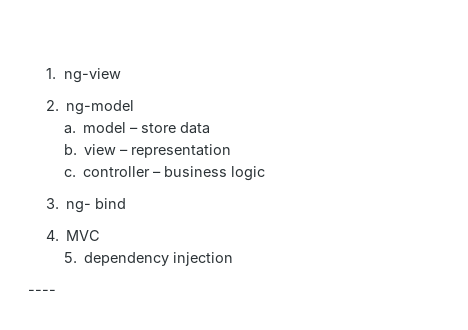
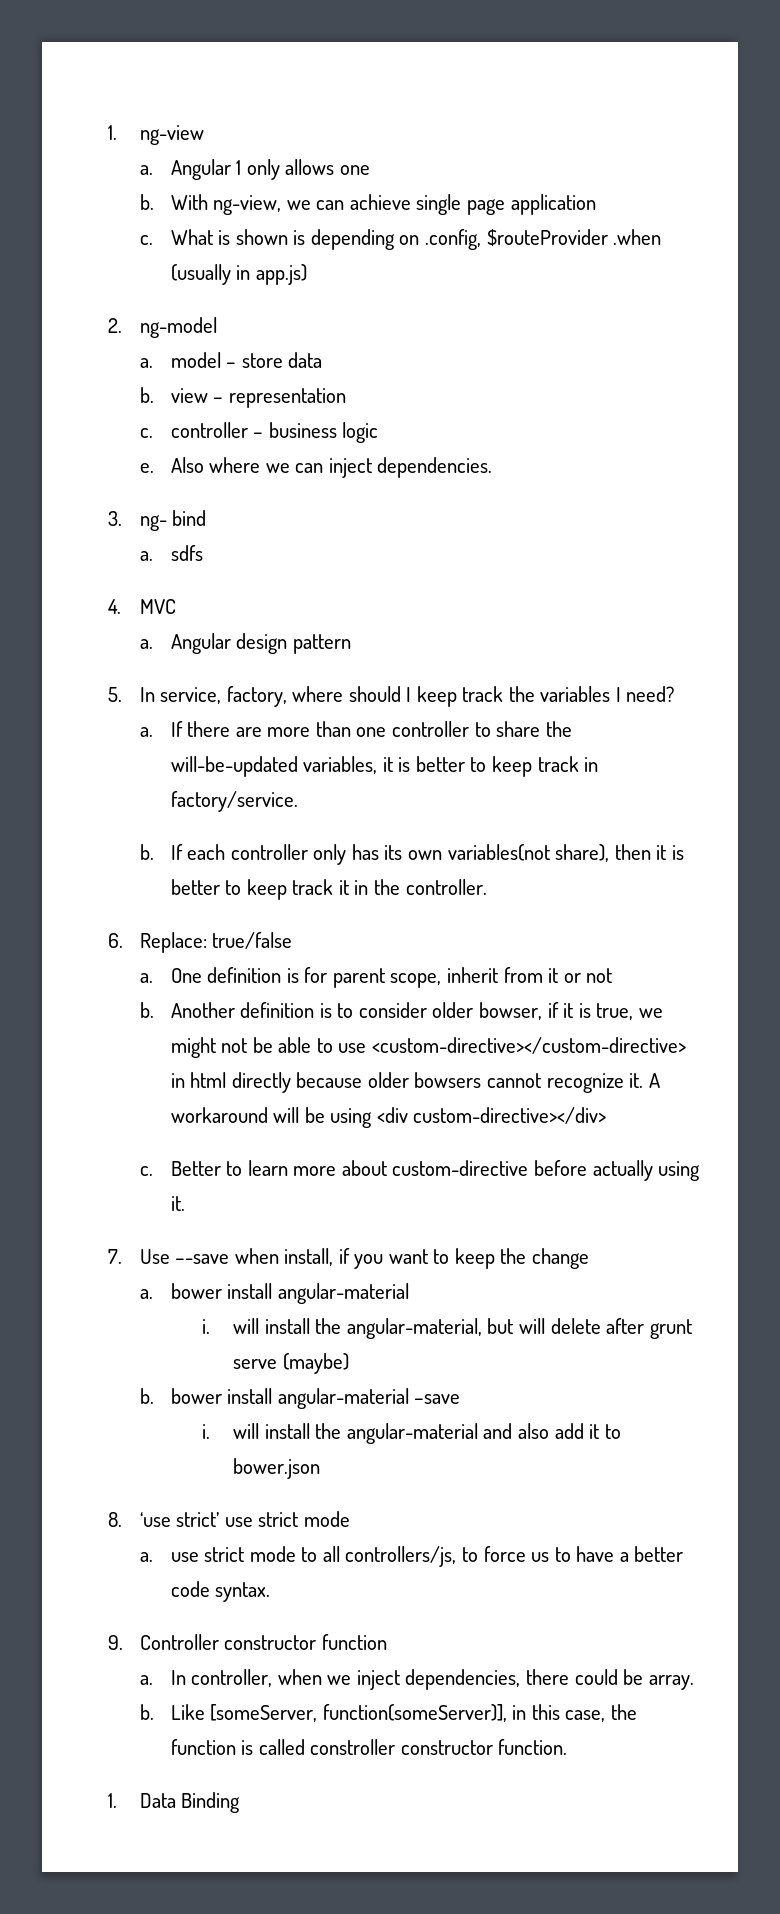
(121, 75) none -> [139,159,370,180] [139,194,596,215] [139,229,662,250] [170,264,307,285] // a. Angular 1 only allows one // b. With ng-view, we can achieve single page application // c. What is shown is depending on .config, $routeProvider .when (usually in app.js)
(266, 173) none -> [139,457,493,478] // e. Also where we can inject dependencies.
(127, 203) none -> [139,545,203,561] // a. sdfs
[63,252,234,266] [28,289,56,295] 5. dependency injection // ---- -> [139,633,351,654] [108,686,675,707] [139,721,572,737] [170,756,599,777] [170,791,298,812] [139,844,684,865] [170,879,487,900] [108,932,293,953] [139,967,613,988] [139,1002,663,1020] [170,1037,687,1058] [170,1072,660,1093] [170,1107,607,1128] [139,1160,701,1181] [170,1196,185,1211] [108,1248,589,1269] [139,1283,409,1304] [202,1318,692,1339] [233,1353,349,1374] [139,1388,461,1409] [202,1423,621,1444] [233,1458,321,1479] [108,1511,350,1527] [139,1546,684,1567] [170,1581,271,1602] [108,1634,387,1650] [139,1669,694,1690] [139,1704,638,1722] [170,1739,568,1755] [108,1792,241,1813] a. Angular design pattern // 5. In service, factory, where should I keep track the variables I need? // a. If there are more than one controller to share the will-be-updated variables, it is better to keep track in factory/service. // b. If each controller only has its own variables(not share), then it is better to keep track it in the controller. // 6. Replace: true/false // a. One definition is for parent scope, inherit from it or not // b. Another definition is to consider older bowser, if it is true, we might not be able to use <custom-directive></custom-directive> in html directly because older bowsers cannot recognize it. A workaround will be using <div custom-directive></div> // c. Better to learn more about custom-directive before actually using it. // 7. Use –-save when install, if you want to keep the change // a. bower install angular-material // i. will install the angular-material, but will delete after grunt serve (maybe) // b. bower install angular-material –save // i. will install the angular-material and also add it to bower.json // 8. ‘use strict’ use strict mode // a. use strict mode to all controllers/js, to force us to have a better code syntax. // 9. Controller constructor function // a. In controller, when we inject dependencies, there could be array. // b. Like [someServer, function(someServer)], in this case, the function is called constroller constructor function. // 1. Data Binding

